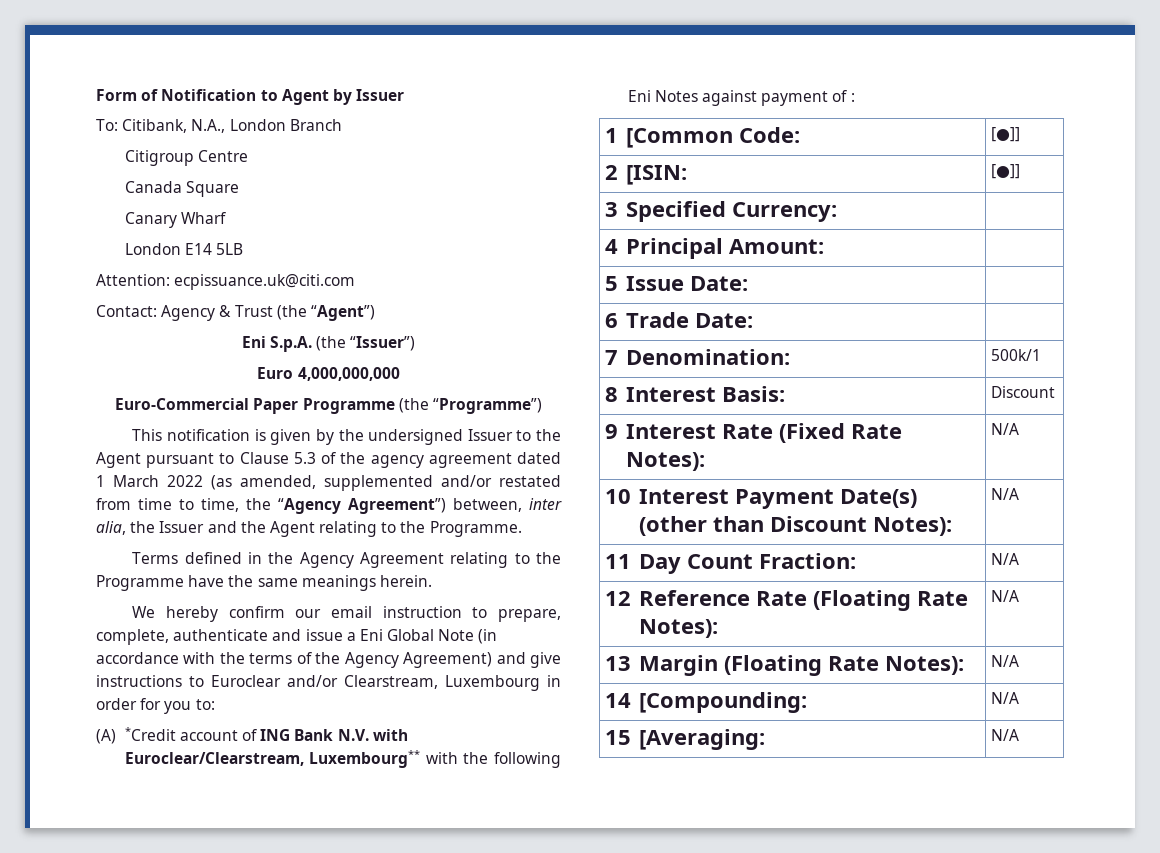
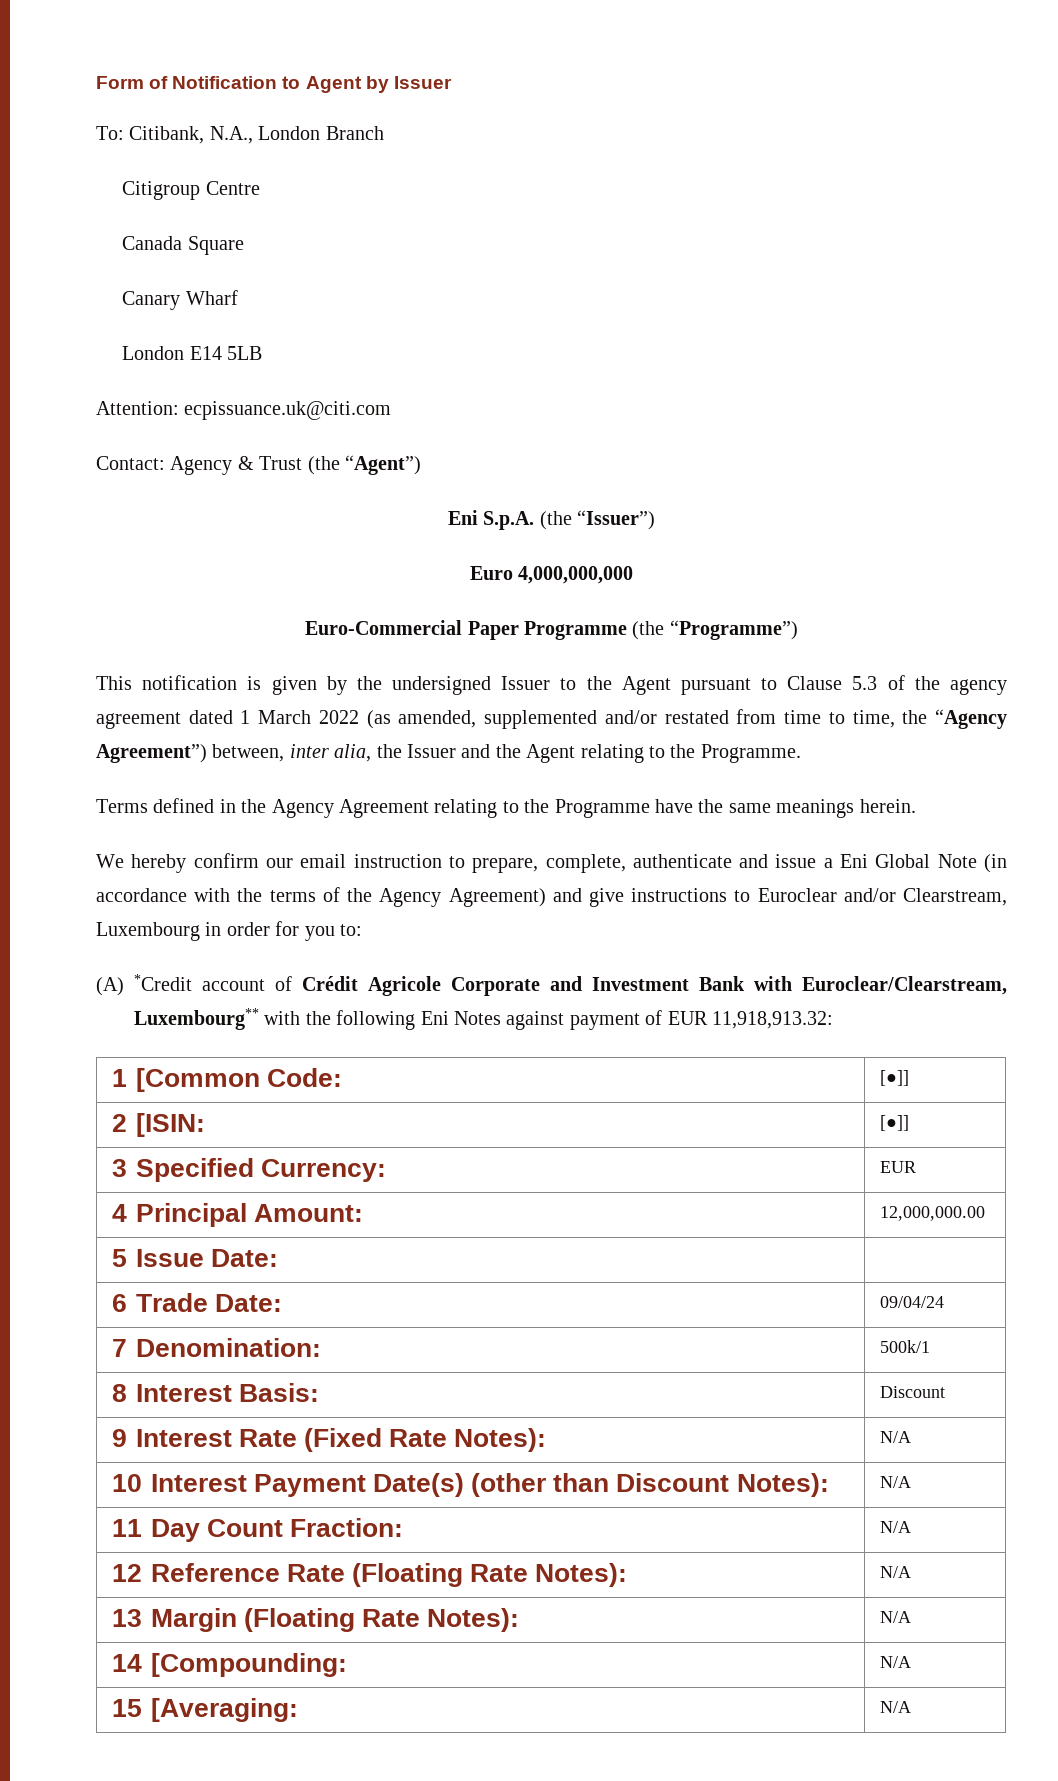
[260,729,369,741] ING Bank N.V. -> [302,976,745,996] Crédit Agricole Corporate and Investment Bank
[850,93,855,102] : -> [667,1011,833,1029] EUR 11,918,913.32:
(838, 212) none -> [879,1161,916,1173] EUR
(825, 246) none -> [879,1206,985,1221] 12,000,000.00
(754, 320) none -> [879,1296,944,1308] 09/04/24

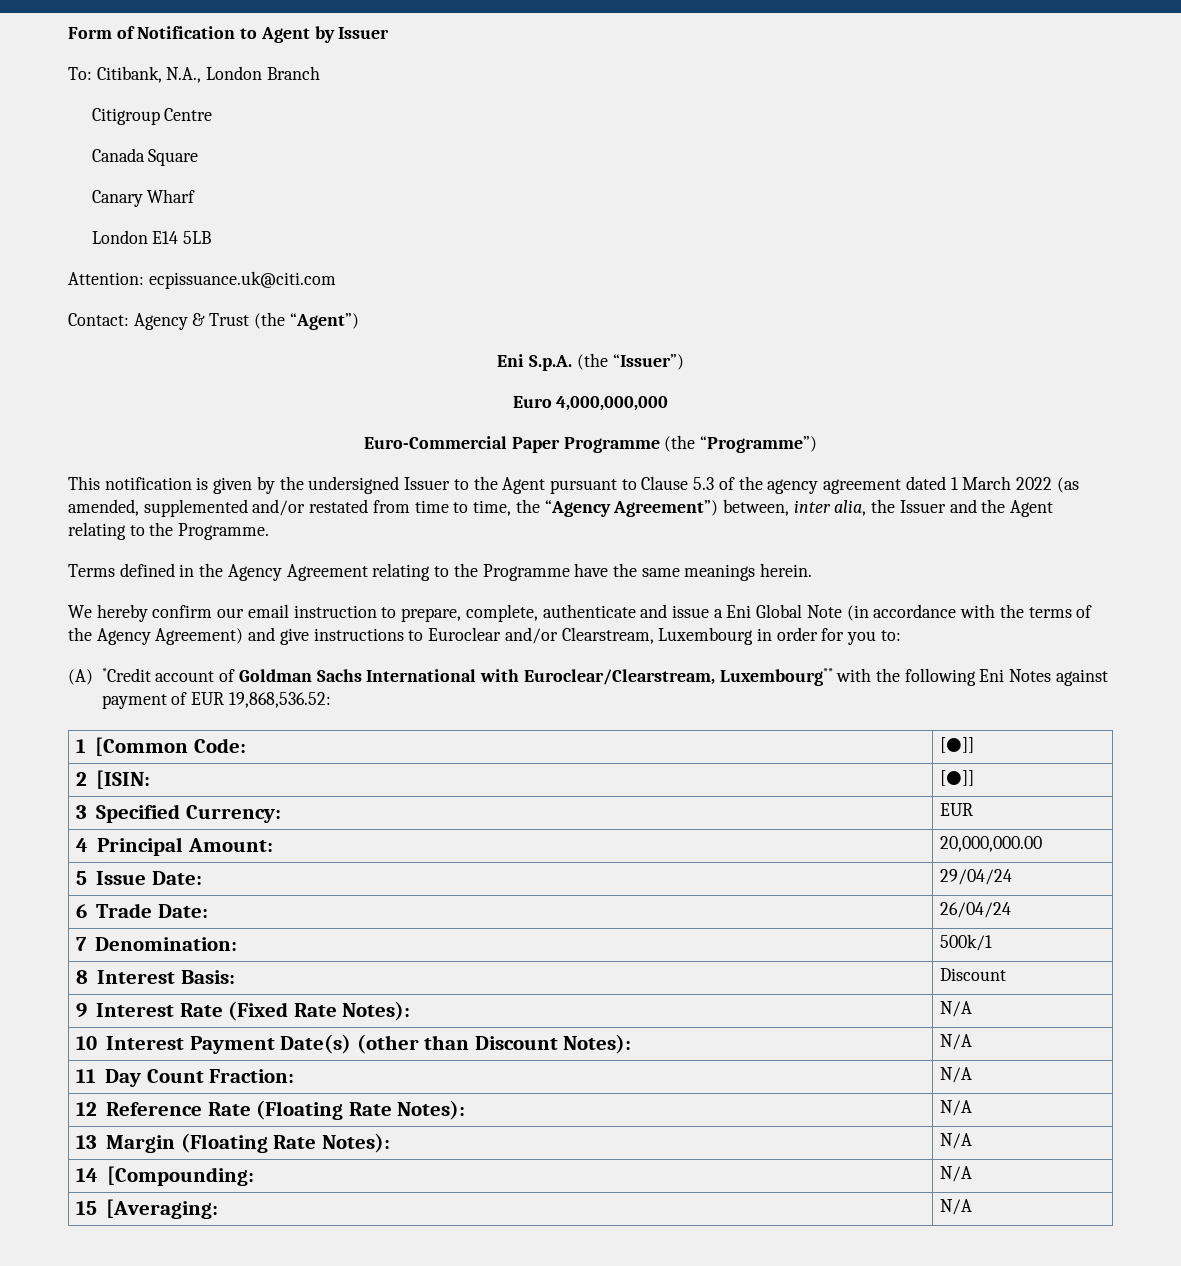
[302,976,745,996] Crédit Agricole Corporate and Investment Bank -> [238,669,477,682] Goldman Sachs International
[711,1011,833,1029] 11,918,913.32: -> [228,692,331,708] 19,868,536.52:
[879,1206,985,1221] 12,000,000.00 -> [940,836,1043,852] 20,000,000.00
(278, 1258) none -> [940,869,1013,885] 29/04/24
[879,1296,944,1308] 09/04/24 -> [940,902,1012,918] 26/04/24

